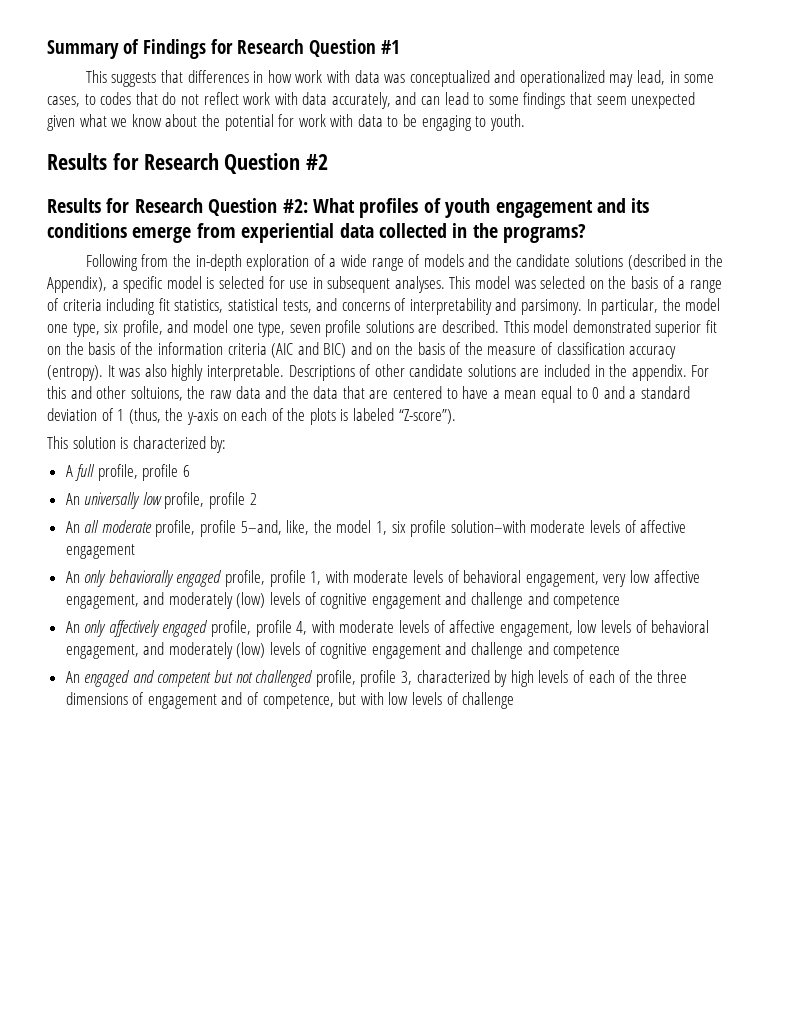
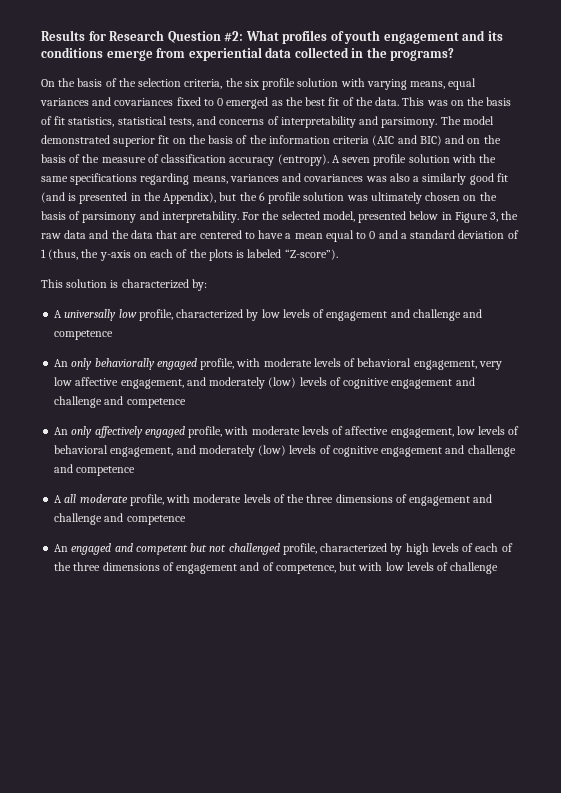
[47,39,400,59] [85,70,715,87] [47,92,696,109] [47,114,525,131] [47,153,329,174] Summary of Findings for Research Question #1 // This suggests that differences in how work with data was conceptualized and operationalized may lead, in some cases, to codes that do not reflect work with data accurately, and can lead to some findings that seem unexpected given what we know about the potential for work with data to be engaging to youth. // Results for Research Question #2 // -> (41, 35) none
[85,254,723,271] [47,276,722,293] [47,298,156,315] Following from the in-depth exploration of a wide range of models and the candidate solutions (described in the Appendix), a specific model is selected for use in subsequent analyses. This model was selected on the basis of a range of criteria including -> [41,78,477,90] [40,97,512,109] [41,116,52,125] On the basis of the selection criteria, the six profile solution with varying means, equal variances and covariances fixed to 0 emerged as the best fit of the data. This was on the basis of
[586,298,721,315] [47,320,529,337] In particular, the model one type, six profile, and model one type, seven profile solutions are described. Tthis -> [440,116,461,125] The
[107,364,710,381] [47,386,183,401] It was also highly interpretable. Descriptions of other candidate solutions are included in the appendix. For this and other soltuions, -> [331,154,497,166] [41,173,508,185] [41,192,497,204] [41,211,499,223] A seven profile solution with the same specifications regarding means, variances and covariances was also a similarly good fit (and is presented in the Appendix), but the 6 profile solution was ultimately chosen on the basis of parsimony and interpretability. For the selected model, presented below in Figure 3,
[75,464,191,481] [65,492,257,509] [65,520,687,537] [65,544,135,559] full profile, profile 6 // An universally low profile, profile 2 // An all moderate profile, profile 5–and, like, the model 1, six profile solution–with moderate levels of affective engagement -> [64,309,483,321] [54,330,114,340] universally low profile, characterized by low levels of engagement and challenge and competence
[269,570,322,587] profile 1, -> (235, 364) none
[255,620,308,637] profile 4, -> (223, 432) none
(621, 651) none -> [54,494,493,506] [54,513,186,525] // A all moderate profile, with moderate levels of the three dimensions of engagement and challenge and competence
[360,670,413,687] profile 3, -> (317, 549) none

